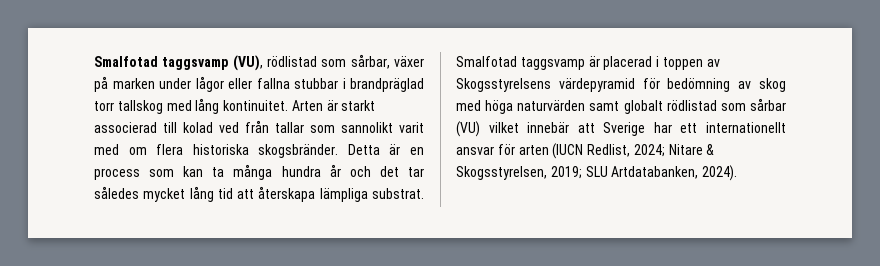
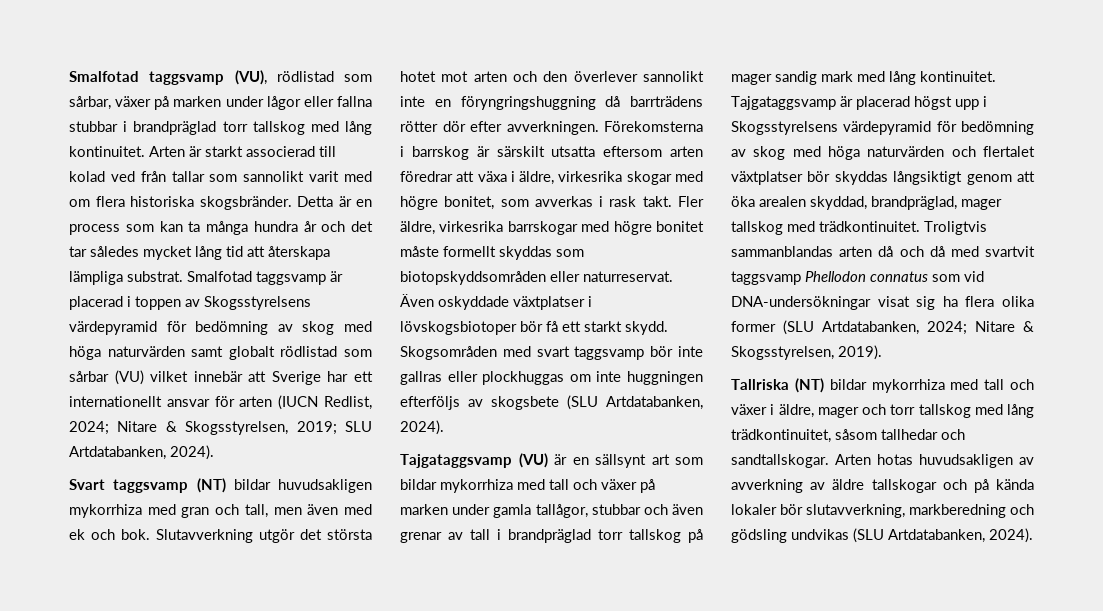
(738, 173) none -> [69,478,372,493] [69,504,373,518] [69,529,372,543] [400,71,704,82] [400,96,703,110] [400,121,703,135] [400,146,703,160] [400,171,703,185] [400,196,704,210] [400,221,704,235] [400,246,584,260] [400,271,673,285] [400,294,592,310] [400,321,668,335] [400,346,703,360] [400,371,703,385] [400,395,703,410] [400,420,444,435] [400,453,703,468] [400,479,655,493] [400,504,703,518] [400,529,703,543] [731,71,996,85] [731,96,987,110] [731,121,1034,135] [731,146,1035,160] [731,171,1035,185] [731,196,1002,210] [731,221,987,235] [731,246,1035,257] [731,271,984,285] [731,296,1034,310] [731,320,1034,335] [731,345,882,360] [731,378,1034,393] [731,404,1034,418] [731,429,965,443] [731,454,1034,468] [731,479,1034,493] [731,504,1034,518] [731,528,1033,543] // Svart taggsvamp (NT) bildar huvudsakligen mykorrhiza med gran och tall, men även med ek och bok. Slutavverkning utgör det största hotet mot arten och den överlever sannolikt inte en föryngringshuggning då barrträdens rötter dör efter avverkningen. Förekomsterna i barrskog är särskilt utsatta eftersom arten föredrar att växa i äldre, virkesrika skogar med högre bonitet, som avverkas i rask takt. Fler äldre, virkesrika barrskogar med högre bonitet måste formellt skyddas som biotopskyddsområden eller naturreservat. Även oskyddade växtplatser i lövskogsbiotoper bör få ett starkt skydd. Skogsområden med svart taggsvamp bör inte gallras eller plockhuggas om inte huggningen efterföljs av skogsbete (SLU Artdatabanken, 2024). // Tajgataggsvamp (VU) är en sällsynt art som bildar mykorrhiza med tall och växer på marken under gamla tallågor, stubbar och även grenar av tall i brandpräglad torr tallskog på mager sandig mark med lång kontinuitet. Tajgataggsvamp är placerad högst upp i Skogsstyrelsens värdepyramid för bedömning av skog med höga naturvärden och flertalet växtplatser bör skyddas långsiktigt genom att öka arealen skyddad, brandpräglad, mager tallskog med trädkontinuitet. Troligtvis sammanblandas arten då och då med svartvit taggsvamp Phellodon connatus som vid DNA-undersökningar visat sig ha flera olika former (SLU Artdatabanken, 2024; Nitare & Skogsstyrelsen, 2019). // Tallriska (NT) bildar mykorrhiza med tall och växer i äldre, mager och torr tallskog med lång trädkontinuitet, såsom tallhedar och sandtallskogar. Arten hotas huvudsakligen av avverkning av äldre tallskogar och på kända lokaler bör slutavverkning, markberedning och gödsling undvikas (SLU Artdatabanken, 2024).

